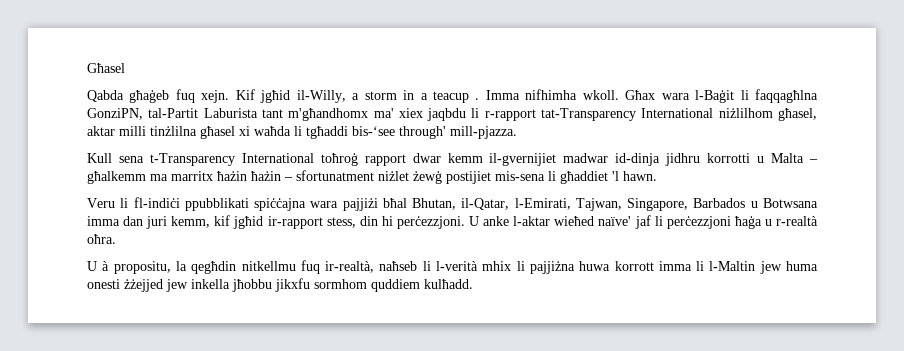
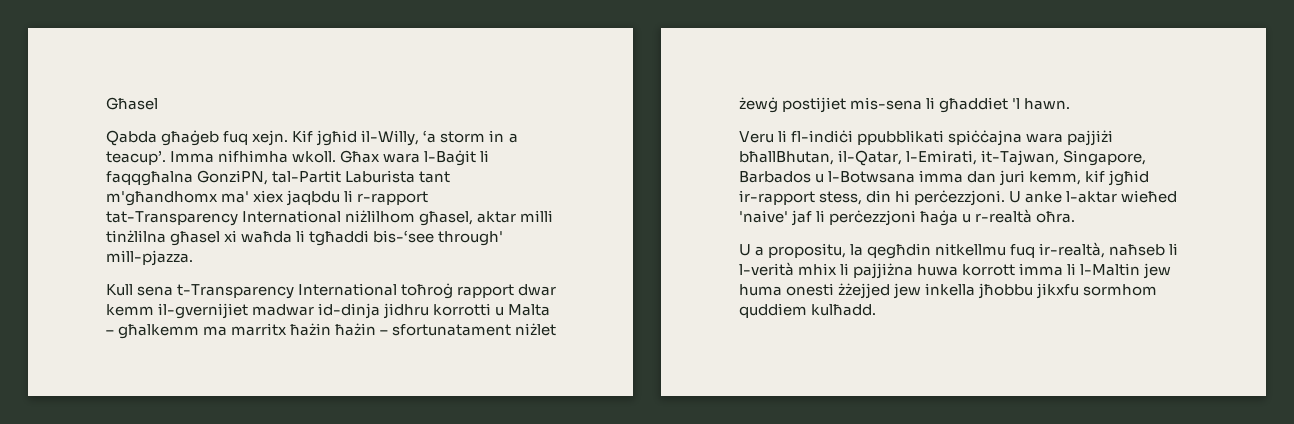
[352,93,360,100] a -> [423,130,437,143] ‘a
[432,91,480,103] teacup . -> [106,150,166,165] teacup’.
[755,89,819,103] faqqagħlna -> [106,171,193,186] faqqgħalna
[296,170,374,181] sfortunatment -> [392,324,512,336] sfortunatament
[382,198,457,210] bħal Bhutan, -> [739,151,834,165] bħallBhutan,
[575,198,622,211] Tajwan, -> [981,150,1060,166] it-Tajwan,
[762,198,818,208] Botwsana -> [828,171,916,183] l-Botwsana
[598,216,632,226] naïve' -> [739,210,788,223] 'naive'
[102,261,110,271] à -> [755,246,765,256] a

